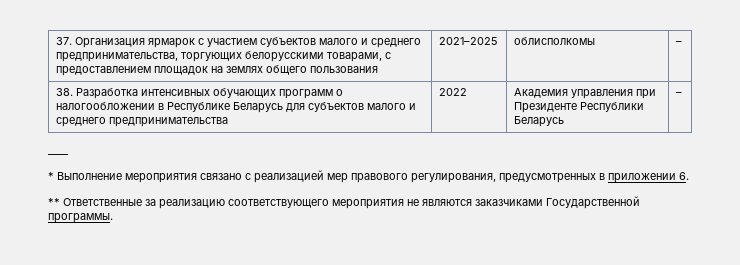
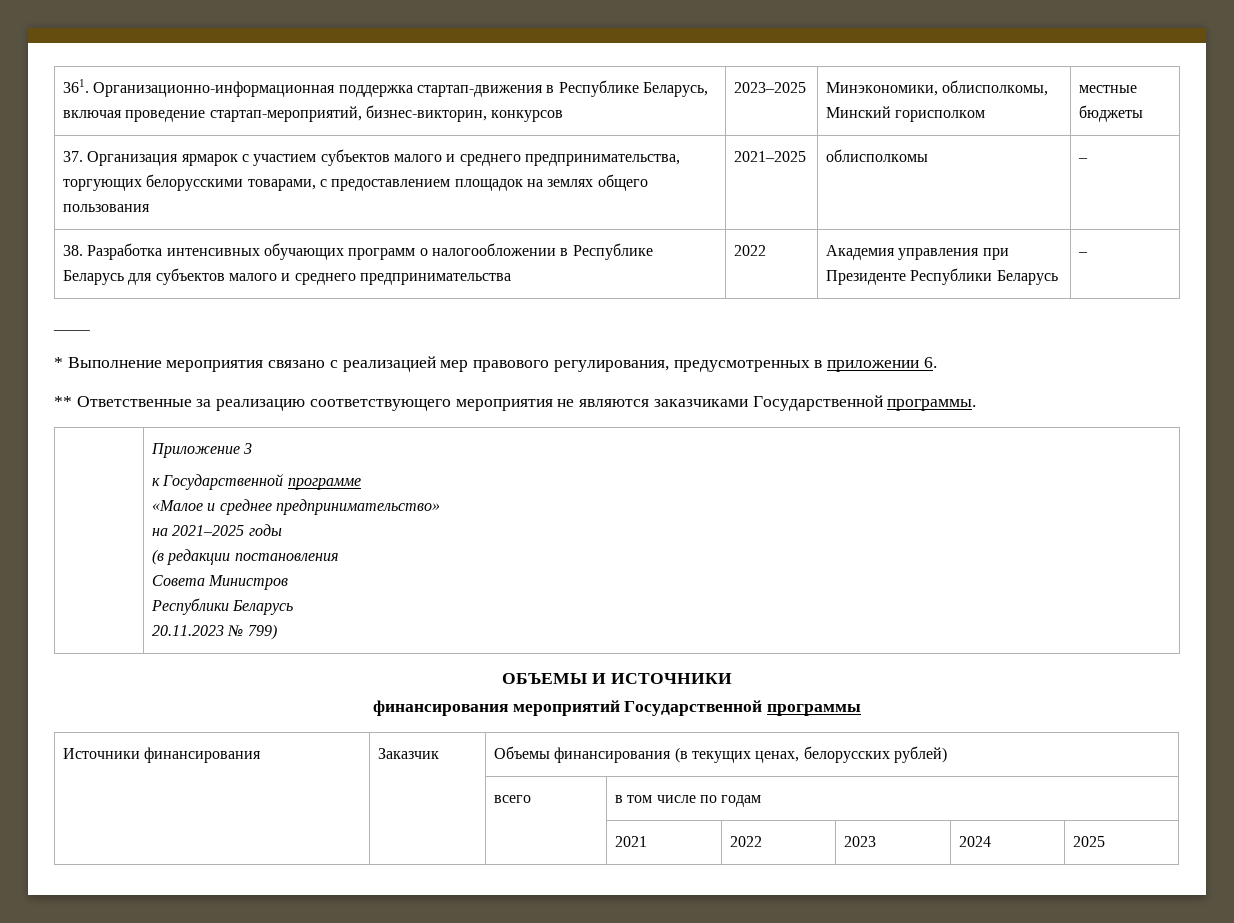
(55, 41) none -> [63,79,709,97] [63,105,564,122] [734,82,807,93] [826,80,1049,96] [826,106,986,122] [1079,85,1138,93] [1079,105,1144,122] 361. Организационно-информационная поддержка стартап-движения в Республике Беларусь, включая проведение стартап-мероприятий, бизнес-викторин, конкурсов | 2023–2025 | Минэкономики, облисполкомы, Минский горисполком | местные бюджеты //
(113, 218) none -> [151,443,253,458] [152,474,361,490] [152,499,441,515] [152,524,282,536] [152,549,338,565] [152,575,289,590] [151,598,294,615] [152,624,277,640] [502,673,732,684] [372,700,862,716] [63,747,262,763] [378,748,440,759] [494,746,948,763] [494,795,532,803] [615,795,762,807] [615,836,648,847] [730,836,763,847] [844,836,877,847] [959,836,992,847] [1073,836,1106,847] // | Приложение 3 // к Государственной программе // «Малое и среднее предпринимательство» // на 2021–2025 годы // (в редакции постановления // Совета Министров // Республики Беларусь // 20.11.2023 № 799) // ОБЪЕМЫ И ИСТОЧНИКИ // финансирования мероприятий Государственной программы // Источники финансирования | Заказчик | Объемы финансирования (в текущих ценах, белорусских рублей) // | | всего | в том числе по годам // | | | 2021 | 2022 | 2023 | 2024 | 2025

